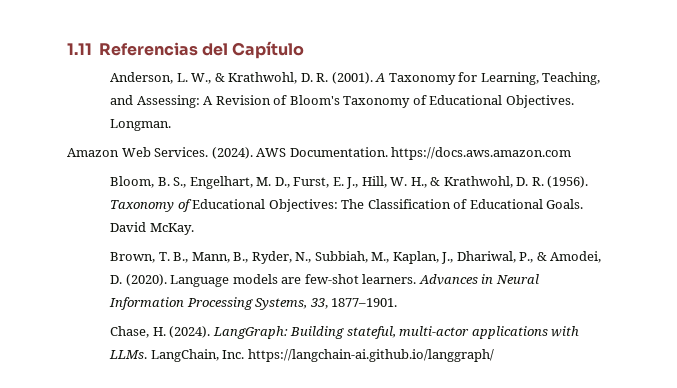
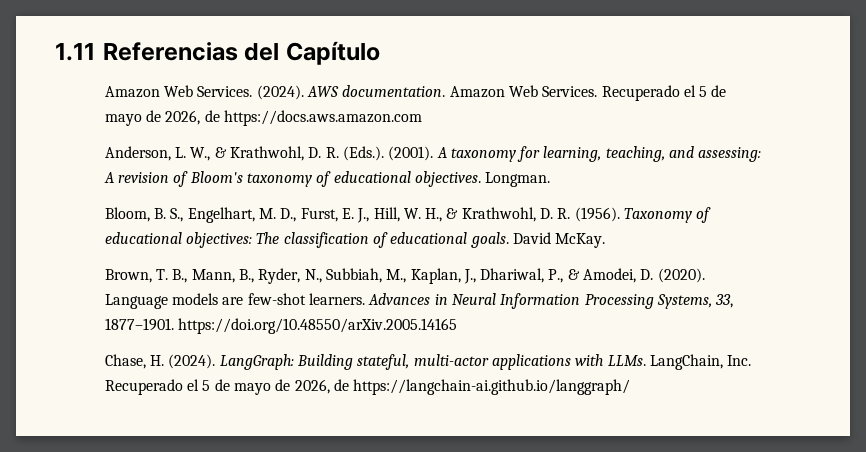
(305, 50) none -> [104,85,727,101] [104,110,422,126] // Amazon Web Services. (2024). AWS documentation. Amazon Web Services. Recuperado el 5 de mayo de 2026, de https://docs.aws.amazon.com
(329, 77) none -> [342,146,384,161] (Eds.).
[388,72,601,85] [110,95,574,108] [110,119,172,131] [67,147,572,160] Taxonomy for Learning, Teaching, and Assessing: A Revision of Bloom's Taxonomy of Educational Objectives. Longman. // Amazon Web Services. (2024). AWS Documentation. https://docs.aws.amazon.com -> [450,146,762,162] [103,171,551,187] taxonomy for learning, teaching, and assessing: A revision of Bloom's taxonomy of educational objectives. Longman.
[192,199,584,212] Educational Objectives: The Classification of Educational Goals. -> [104,232,509,248] educational objectives: The classification of educational goals.
(398, 302) none -> [177,318,457,334] https://doi.org/10.48550/arXiv.2005.14165
(245, 354) none -> [104,379,349,395] Recuperado el 5 de mayo de 2026, de

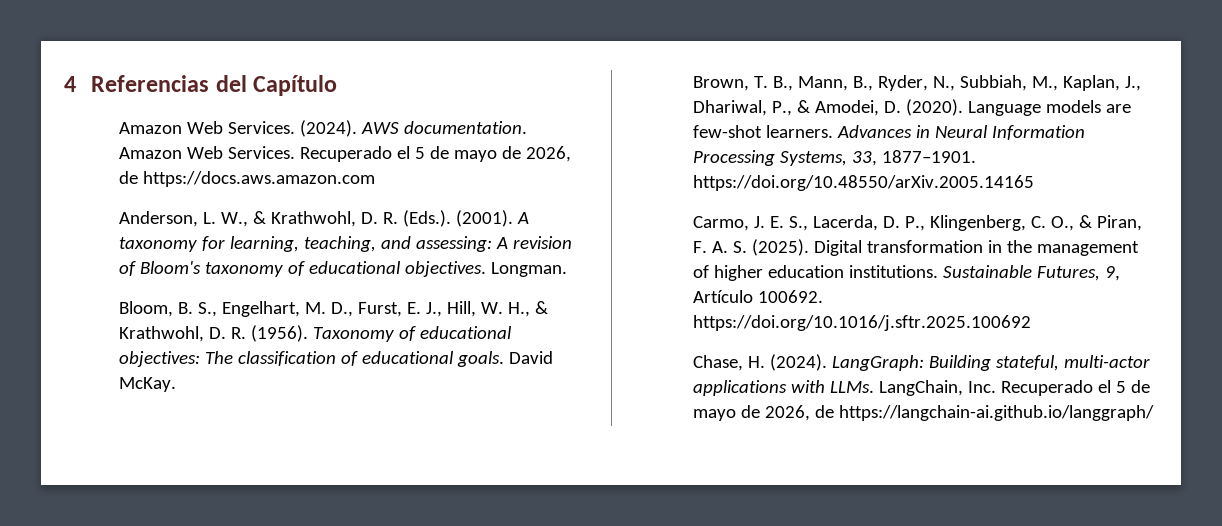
[55,43,95,61] 1.11 -> [64,76,76,92] 4
(457, 326) none -> [692,215,1142,231] [692,239,1139,256] [692,265,1120,281] [692,290,823,303] [692,315,1031,331] // Carmo, J. E. S., Lacerda, D. P., Klingenberg, C. O., & Piran, F. A. S. (2025). Digital transformation in the management of higher education institutions. Sustainable Futures, 9, Artículo 100692. https://doi.org/10.1016/j.sftr.2025.100692

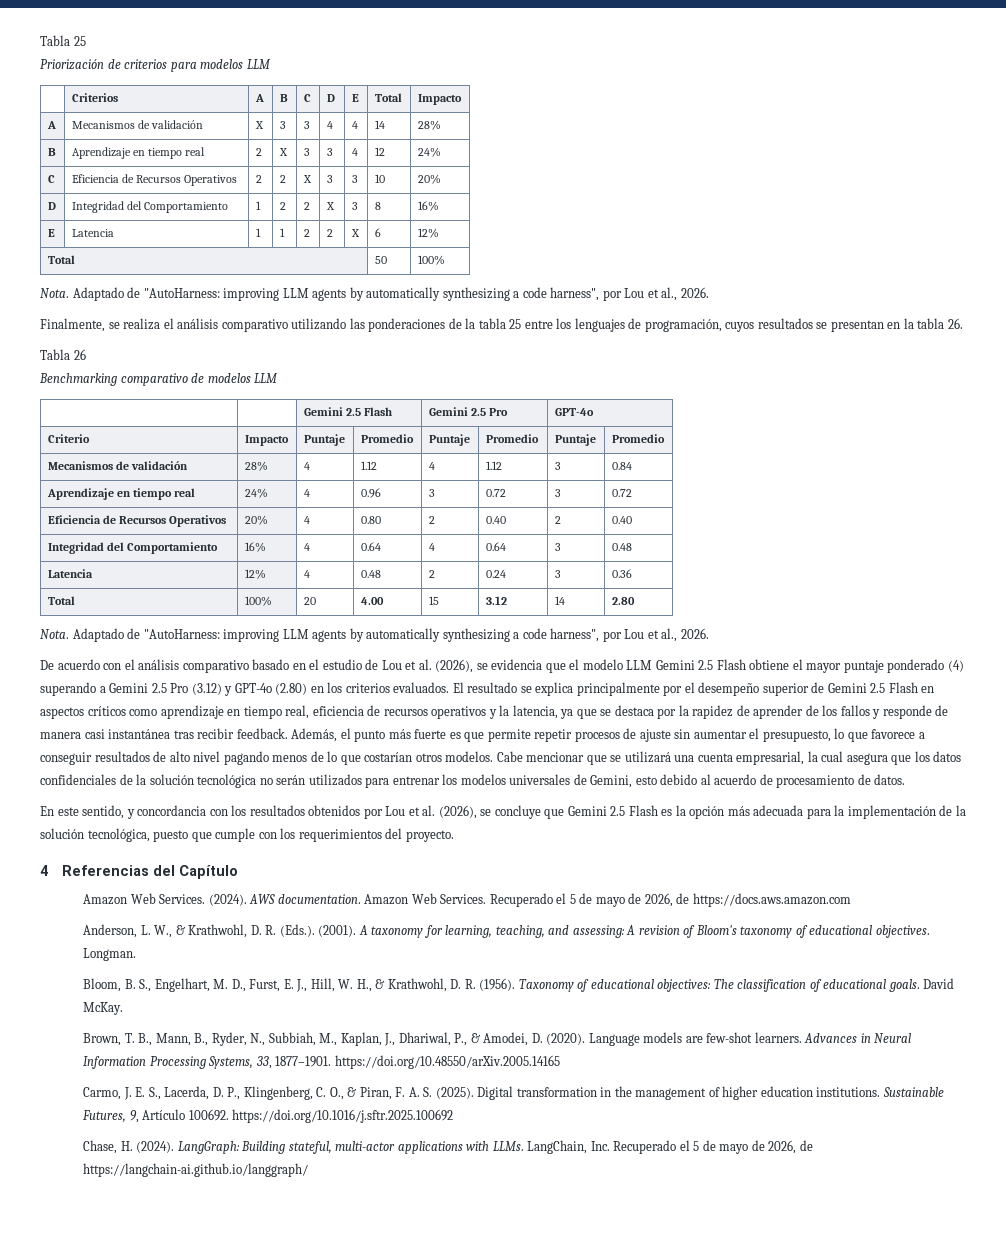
(64, 84) none -> [40,35,86,46] [40,59,271,72] [71,93,118,102] [254,94,264,102] [279,94,288,102] [303,94,311,102] [326,94,335,102] [351,94,359,102] [374,93,402,102] [417,94,462,105] [46,121,56,129] [71,120,203,129] [254,121,264,129] [279,121,286,129] [303,121,310,129] [326,121,333,129] [351,121,358,129] [374,120,385,129] [417,120,441,130] [47,148,56,156] [71,147,205,159] [255,148,262,156] [278,148,288,156] [303,148,310,156] [326,148,333,156] [351,148,358,156] [374,147,385,156] [417,147,441,157] [47,175,55,183] [71,174,237,186] [255,175,262,183] [279,175,286,183] [302,175,312,183] [326,175,333,183] [351,175,358,183] [374,174,385,183] [417,174,441,184] [47,202,56,210] [71,201,228,213] [255,201,261,210] [279,202,286,210] [303,202,310,210] [325,202,335,210] [351,202,358,210] [374,202,381,210] [417,201,439,211] [47,229,55,237] [71,229,114,237] [255,228,261,237] [279,228,285,237] [303,229,310,237] [326,229,333,237] [350,229,360,237] [374,228,381,237] [417,228,439,238] [47,255,75,264] [374,256,387,264] [417,255,445,265] [40,287,709,301] [40,318,963,332] [40,349,86,360] [39,373,279,386] [303,407,392,416] [428,407,508,416] [554,408,594,416] [47,434,90,443] [244,435,289,446] [303,434,345,446] [360,434,414,443] [428,434,470,446] [485,434,539,443] [554,434,596,446] [611,434,665,443] [47,461,188,470] [244,461,268,471] [303,462,310,470] [360,461,377,470] [428,462,435,470] [485,461,502,470] [554,462,561,470] [611,462,632,470] [46,488,195,500] [244,488,268,498] [303,489,310,497] [360,488,381,498] [428,489,435,497] [485,489,506,497] [554,489,561,497] [611,489,632,497] [47,515,226,527] [244,515,268,525] [303,516,310,524] [360,516,381,524] [428,516,435,524] [485,516,506,524] [554,516,561,524] [611,516,632,524] [47,542,218,554] [244,542,266,552] [303,543,310,551] [360,542,381,551] [428,543,435,551] [485,542,506,551] [554,543,561,551] [611,543,632,551] [47,569,93,578] [244,569,266,579] [303,570,310,578] [360,570,381,578] [428,570,435,578] [485,570,506,578] [554,570,561,578] [611,569,632,578] [47,596,75,605] [244,596,272,606] [303,597,316,605] [360,597,384,605] [428,596,439,605] [485,596,507,605] [554,596,565,605] [611,597,635,605] [40,628,709,642] [40,659,964,673] [40,682,935,696] [40,705,949,719] [40,728,925,742] [40,751,962,765] [40,774,906,788] [40,805,966,819] [40,828,454,842] Tabla 25 // Priorización de criterios para modelos LLM // | Criterios | A | B | C | D | E | Total | Impacto // A | Mecanismos de validación | X | 3 | 3 | 4 | 4 | 14 | 28% // B | Aprendizaje en tiempo real | 2 | X | 3 | 3 | 4 | 12 | 24% // C | Eficiencia de Recursos Operativos | 2 | 2 | X | 3 | 3 | 10 | 20% // D | Integridad del Comportamiento | 1 | 2 | 2 | X | 3 | 8 | 16% // E | Latencia | 1 | 1 | 2 | 2 | X | 6 | 12% // Total | 50 | 100% // Nota. Adaptado de "AutoHarness: improving LLM agents by automatically synthesizing a code harness", por Lou et al., 2026. // Finalmente, se realiza el análisis comparativo utilizando las ponderaciones de la tabla 25 entre los lenguajes de programación, cuyos resultados se presentan en la tabla 26. // Tabla 26 // Benchmarking comparativo de modelos LLM // | | Gemini 2.5 Flash | Gemini 2.5 Pro | GPT-4o // Criterio | Impacto | Puntaje | Promedio | Puntaje | Promedio | Puntaje | Promedio // Mecanismos de validación | 28% | 4 | 1.12 | 4 | 1.12 | 3 | 0.84 // Aprendizaje en tiempo real | 24% | 4 | 0.96 | 3 | 0.72 | 3 | 0.72 // Eficiencia de Recursos Operativos | 20% | 4 | 0.80 | 2 | 0.40 | 2 | 0.40 // Integridad del Comportamiento | 16% | 4 | 0.64 | 4 | 0.64 | 3 | 0.48 // Latencia | 12% | 4 | 0.48 | 2 | 0.24 | 3 | 0.36 // Total | 100% | 20 | 4.00 | 15 | 3.12 | 14 | 2.80 // Nota. Adaptado de "AutoHarness: improving LLM agents by automatically synthesizing a code harness", por Lou et al., 2026. // De acuerdo con el análisis comparativo basado en el estudio de Lou et al. (2026), se evidencia que el modelo LLM Gemini 2.5 Flash obtiene el mayor puntaje ponderado (4) superando a Gemini 2.5 Pro (3.12) y GPT-4o (2.80) en los criterios evaluados. El resultado se explica principalmente por el desempeño superior de Gemini 2.5 Flash en aspectos críticos como aprendizaje en tiempo real, eficiencia de recursos operativos y la latencia, ya que se destaca por la rapidez de aprender de los fallos y responde de manera casi instantánea tras recibir feedback. Además, el punto más fuerte es que permite repetir procesos de ajuste sin aumentar el presupuesto, lo que favorece a conseguir resultados de alto nivel pagando menos de lo que costarían otros modelos. Cabe mencionar que se utilizará una cuenta empresarial, la cual asegura que los datos confidenciales de la solución tecnológica no serán utilizados para entrenar los modelos universales de Gemini, esto debido al acuerdo de procesamiento de datos. // En este sentido, y concordancia con los resultados obtenidos por Lou et al. (2026), se concluye que Gemini 2.5 Flash es la opción más adecuada para la implementación de la solución tecnológica, puesto que cumple con los requerimientos del proyecto. //

